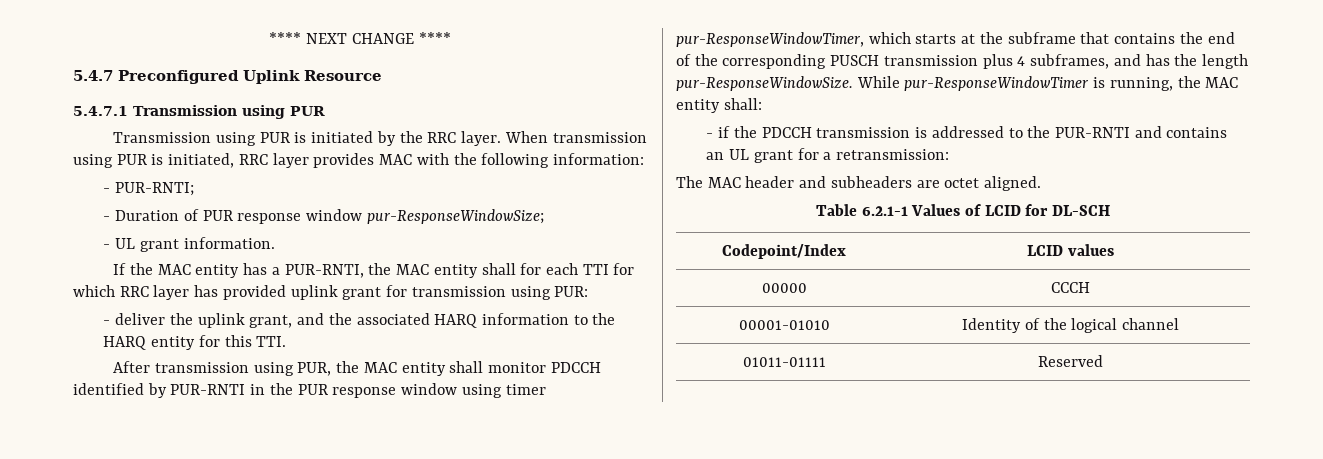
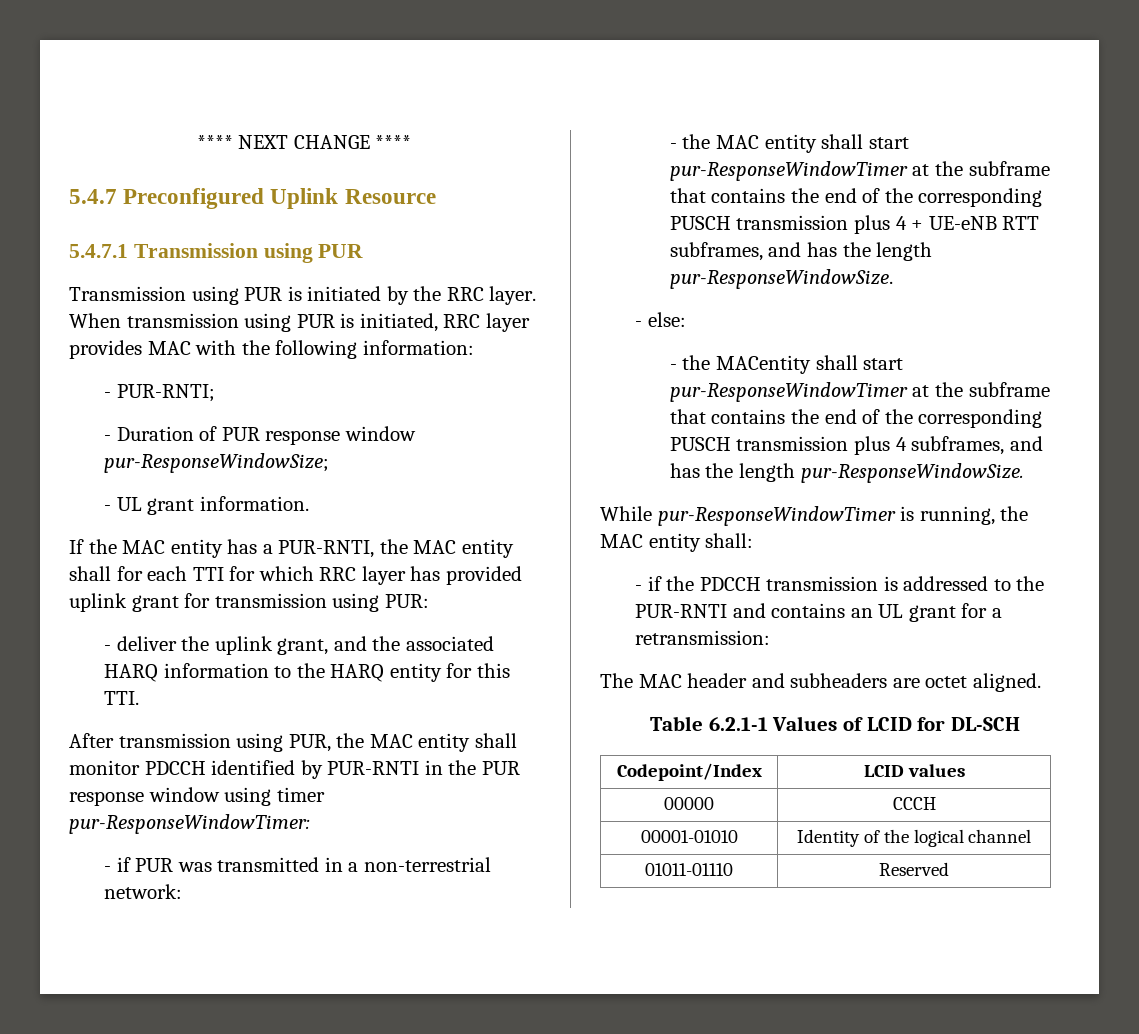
[676,32,957,47] pur-ResponseWindowTimer, which starts -> [69,814,310,834] [103,857,491,872] [103,884,182,899] [669,134,909,153] [669,161,1050,181] [669,188,1043,207] [669,215,1040,234] [669,242,933,261] [669,269,893,289] [634,312,686,327] [669,355,904,374] [669,382,908,402] pur-ResponseWindowTimer: // - if PUR was transmitted in a non-terrestrial network: // - the MAC entity shall start pur-ResponseWindowTimer at the subframe that contains the end of the corresponding PUSCH transmission plus 4 + UE-eNB RTT subframes, and has the length pur-ResponseWindowSize. // - else: // - the MACentity shall start pur-ResponseWindowTimer
(853, 83) none -> (1024, 473) //
[742,357,826,367] 01011-01111 -> [645,863,733,876] 01011-01110

